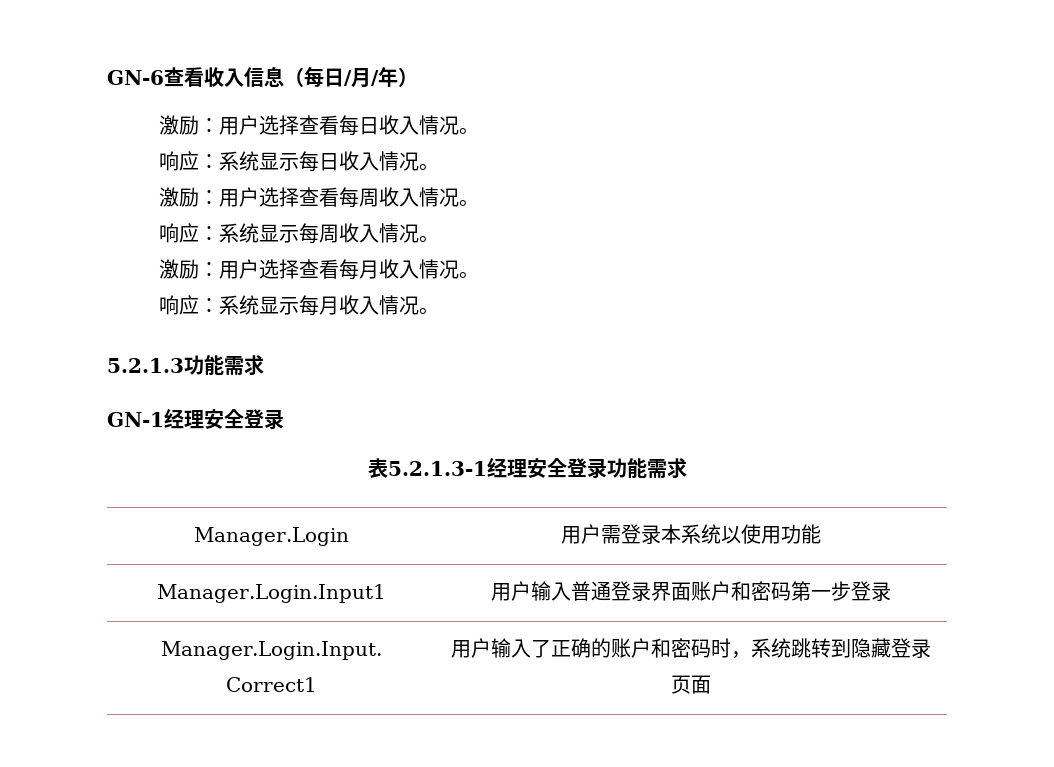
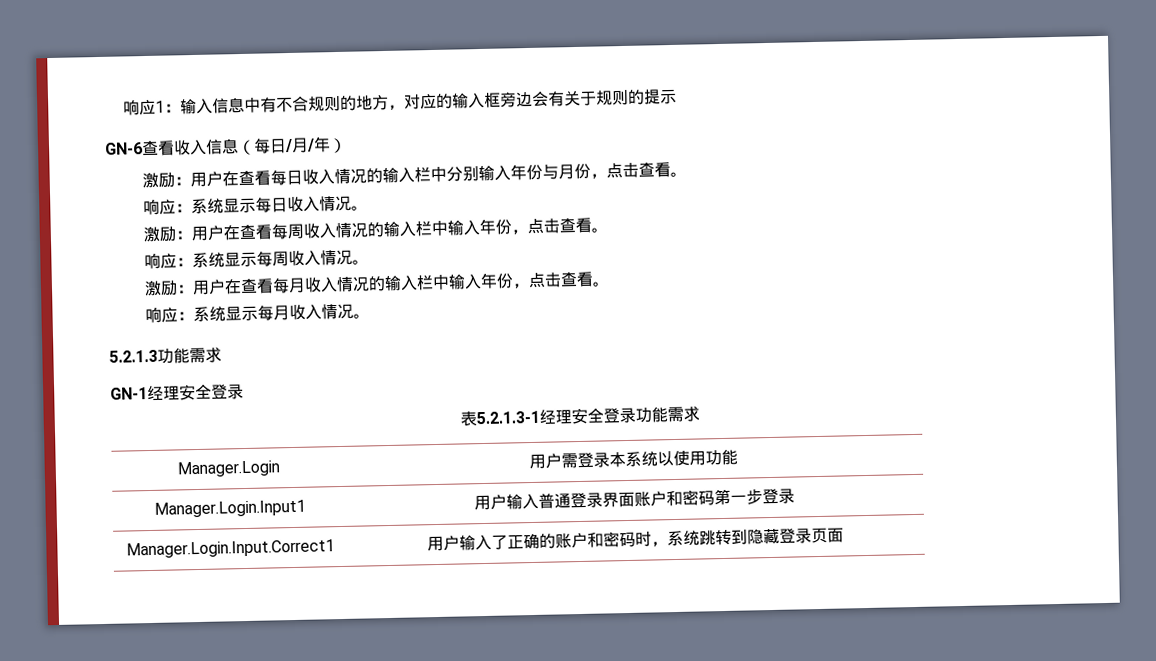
(107, 77) none -> [122,88,677,116] 响应1：输入信息中有不合规则的地方，对应的输入框旁边会有关于规则的提示 //
[259,115,300,135] 选择 -> [222,171,240,187] 在
(460, 125) none -> [366,162,672,184] 的输入栏中分别输入年份与月份，点击查看
[259,187,300,207] 选择 -> [223,225,242,241] 在
(460, 197) none -> [367,217,593,238] 的输入栏中输入年份，点击查看
[259,259,300,279] 选择 -> [224,279,243,295] 在
(460, 269) none -> [368,271,595,292] 的输入栏中输入年份，点击查看

